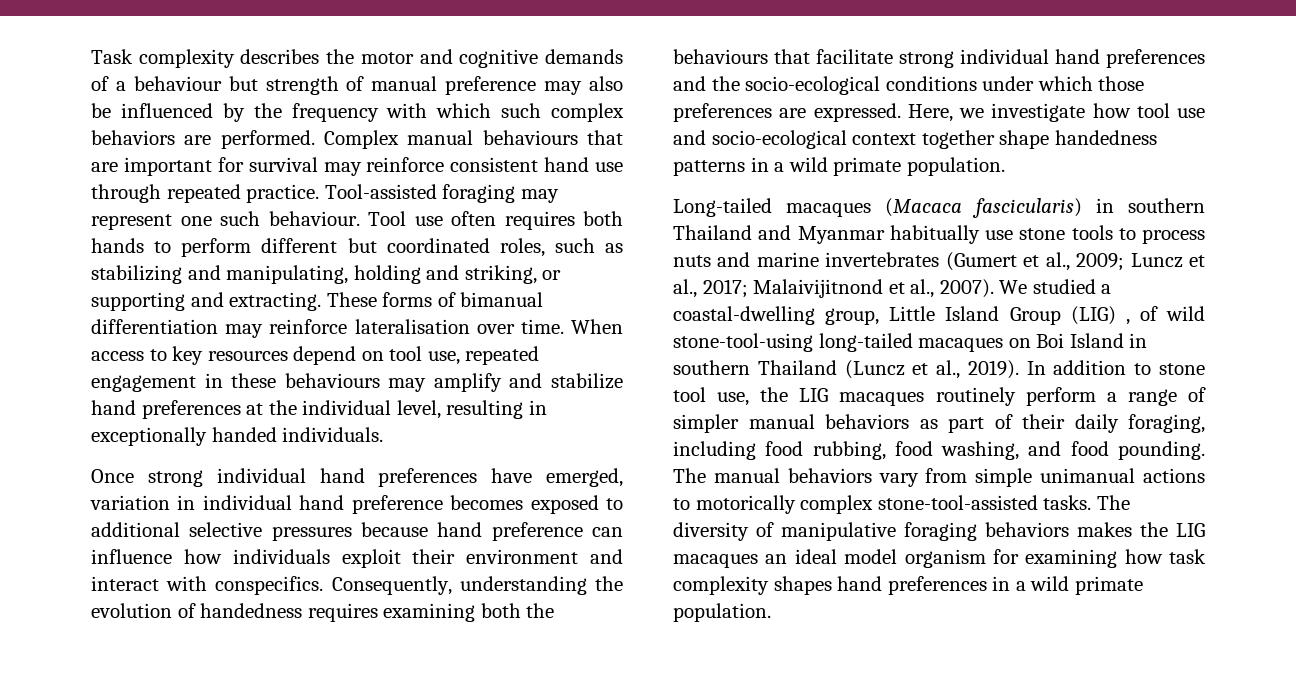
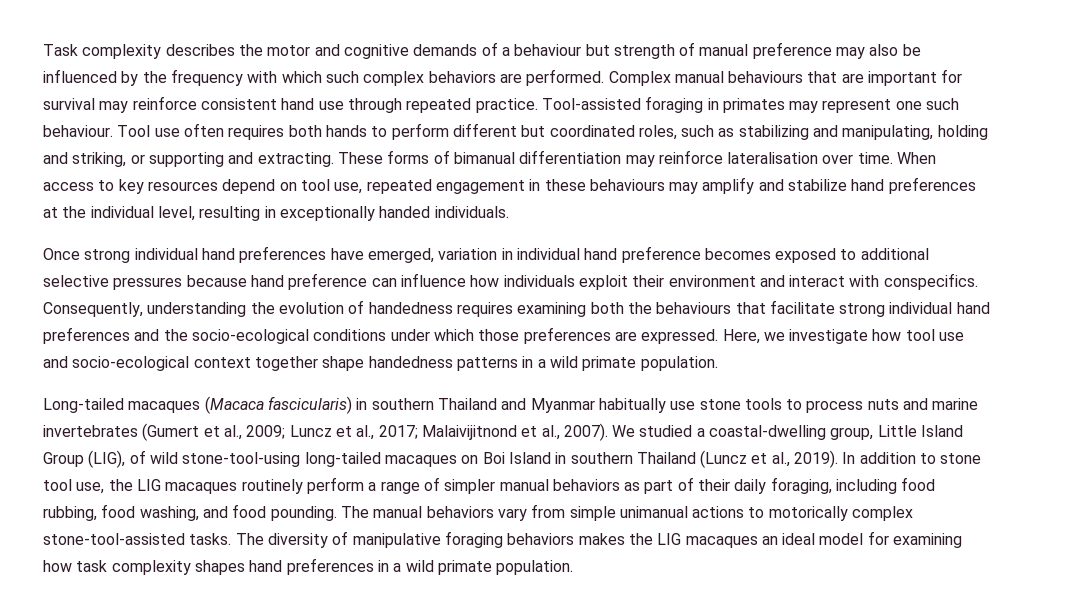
(516, 193) none -> [707,98,785,113] in primates
[1070,306,1130,325] (LIG) , -> [88,450,126,468] (LIG),
[904,549,986,568] organism -> (864, 539) none

